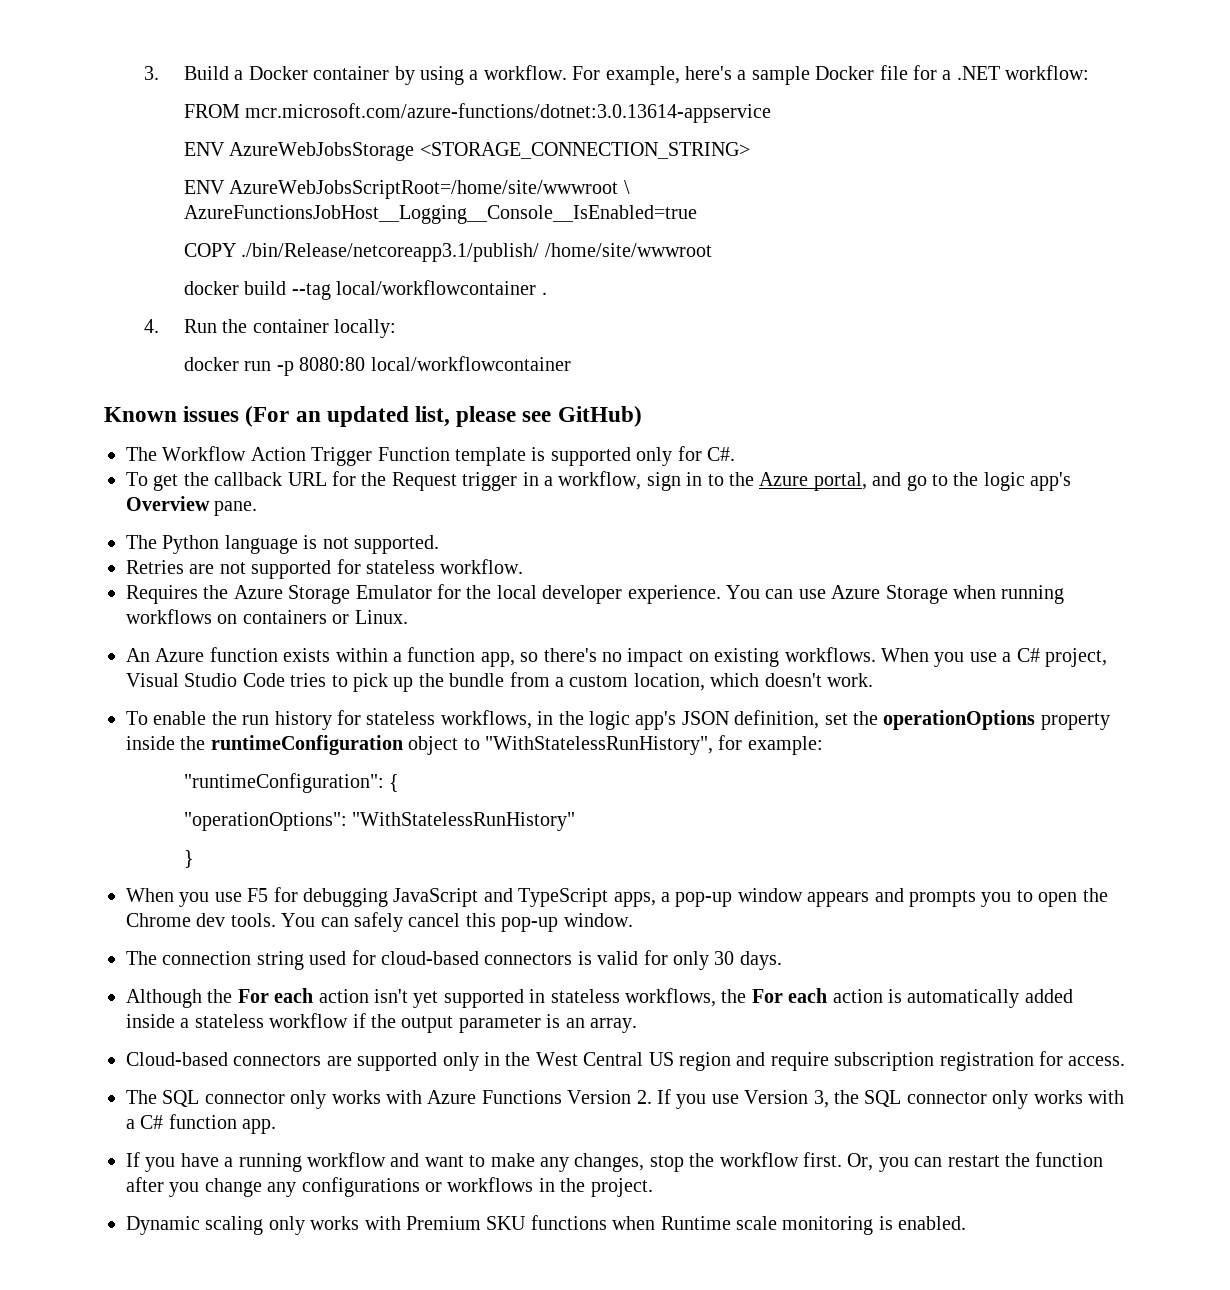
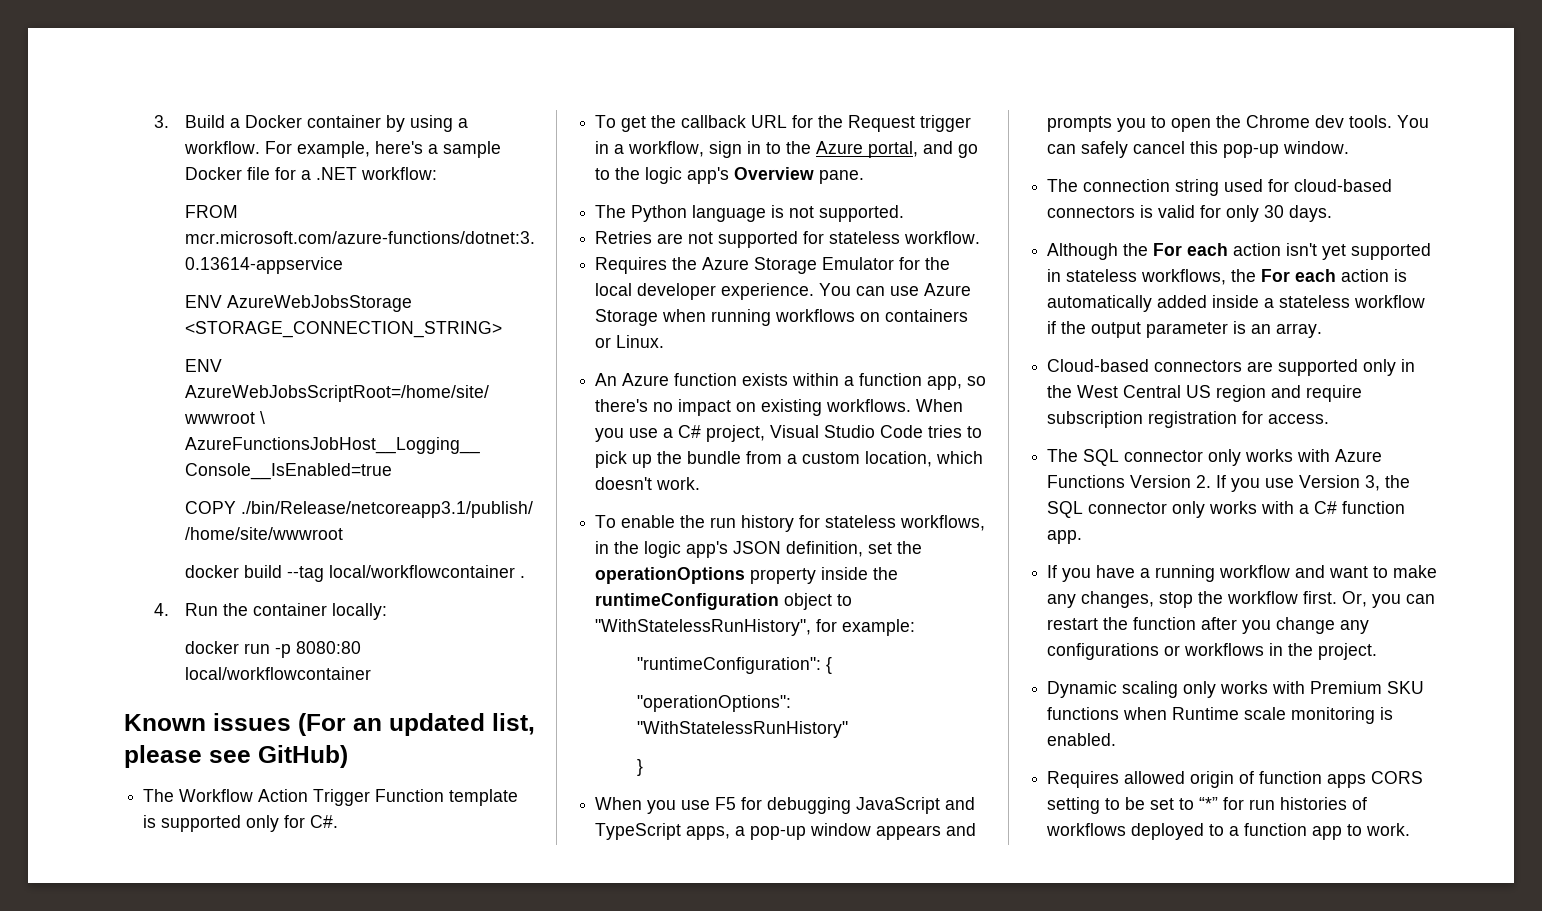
(967, 1223) none -> [1047,771,1424,788] [1047,797,1368,814] [1046,823,1411,840] // Requires allowed origin of function apps CORS setting to be set to “*” for run histories of workflows deployed to a function app to work.

